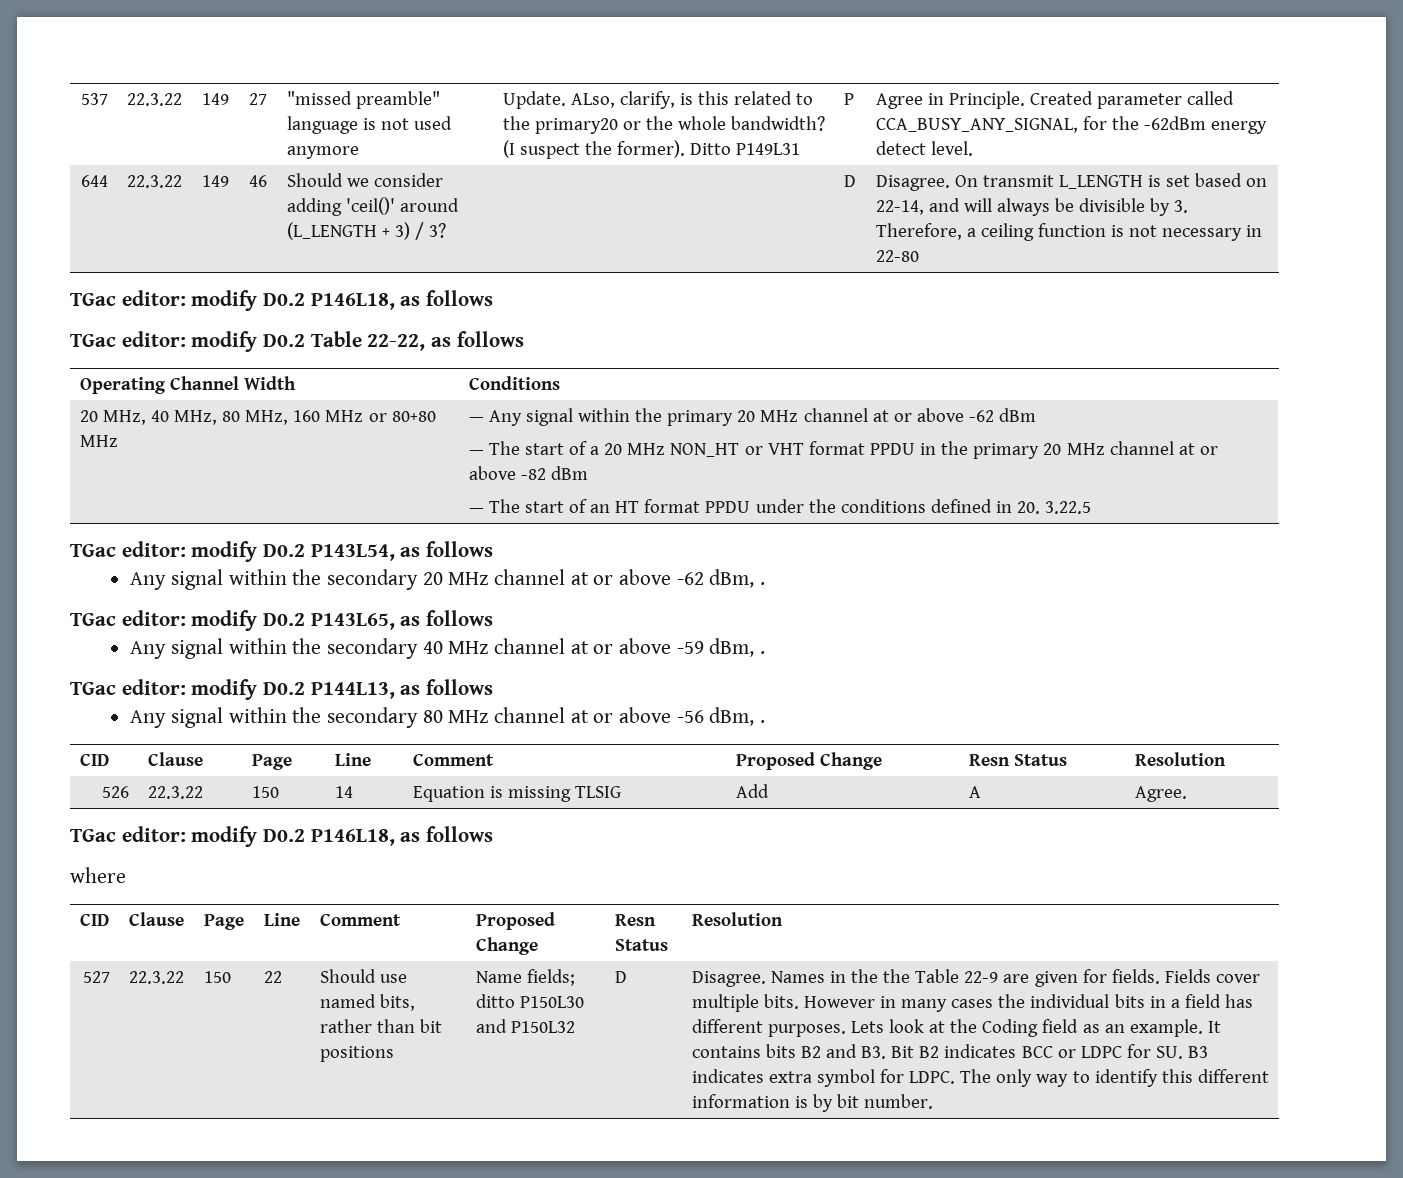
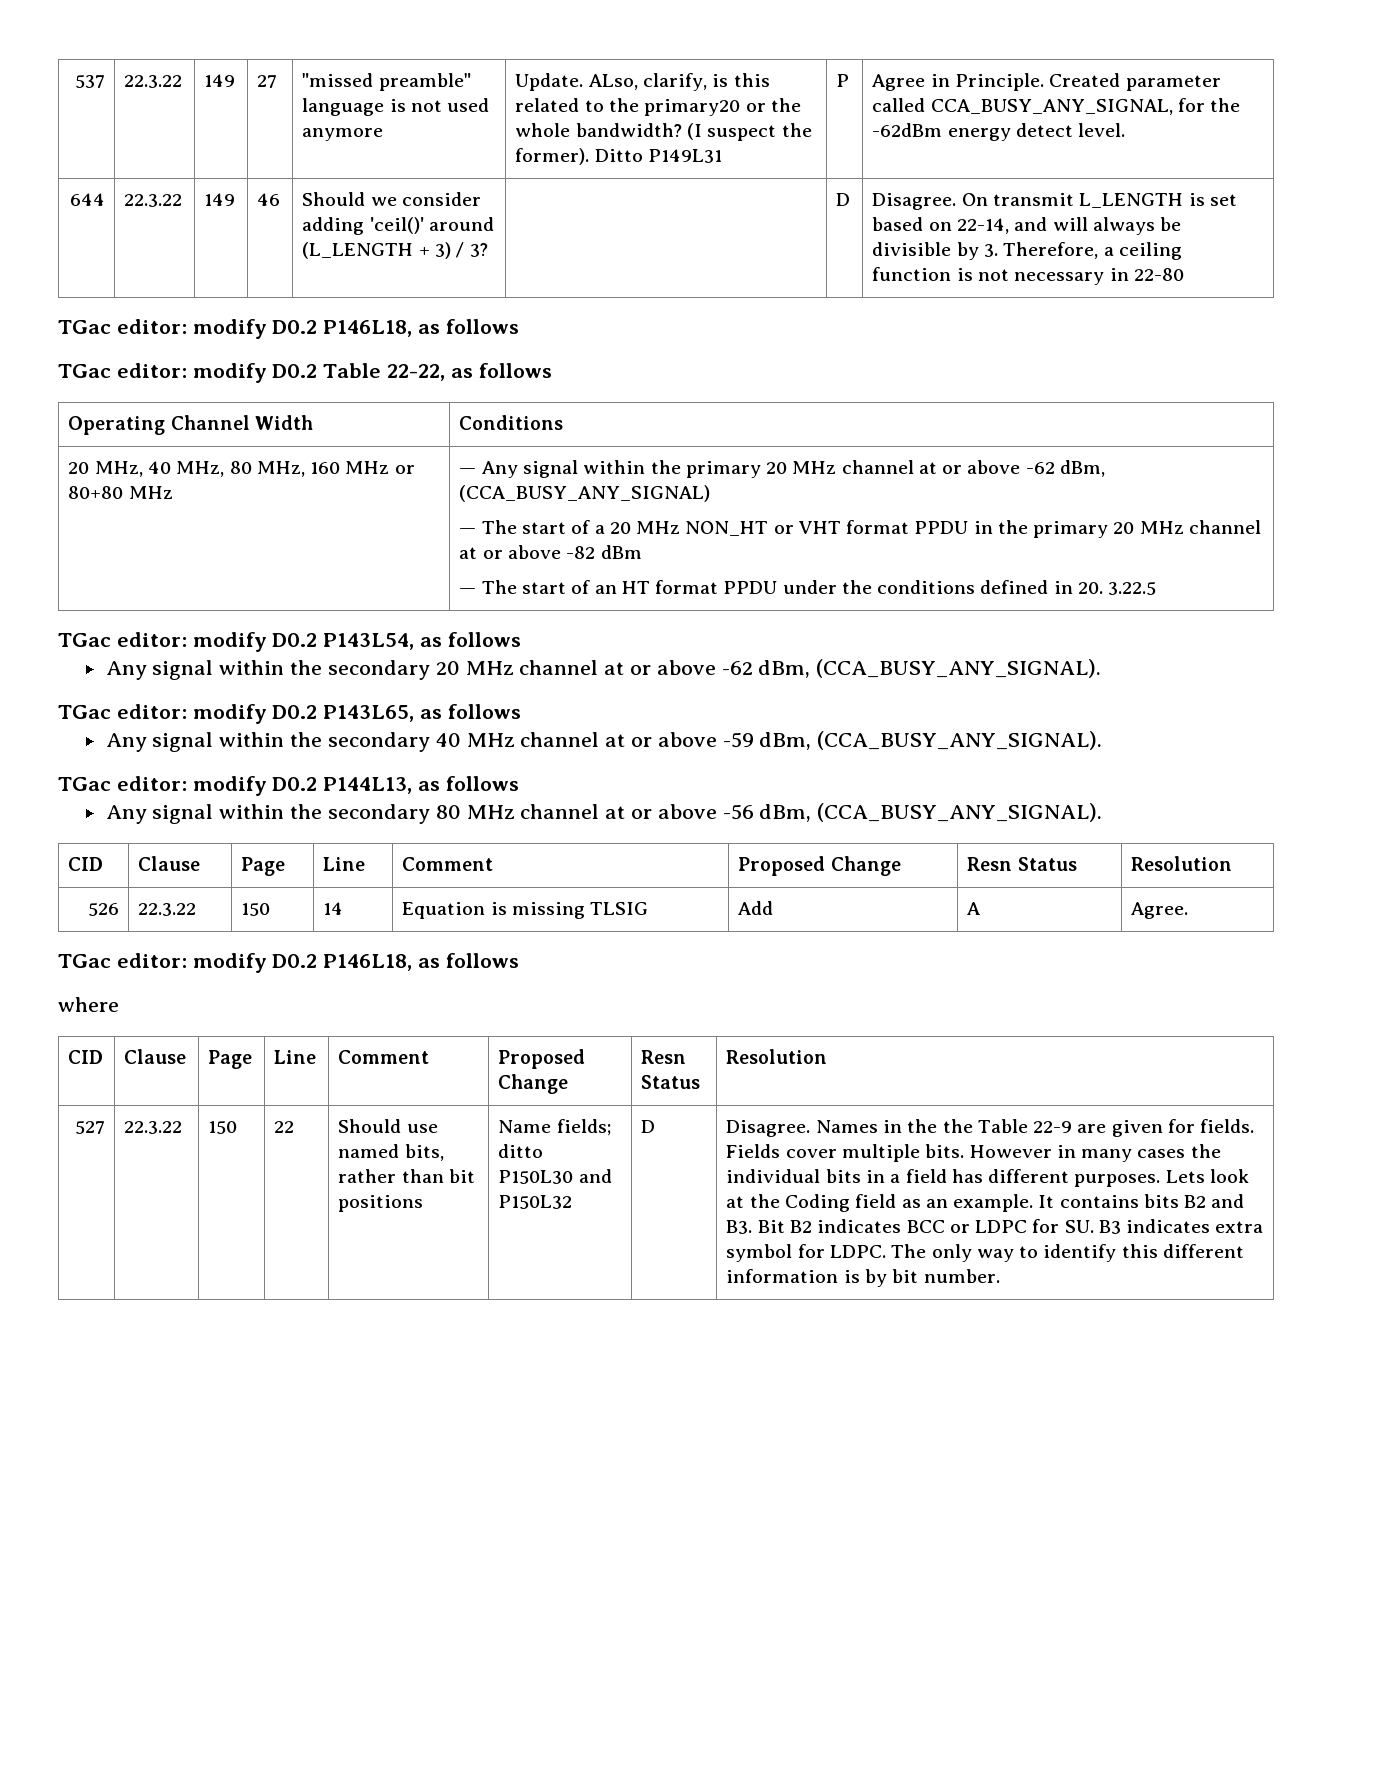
[999,408,1037,422] dBm -> [1059,460,1105,477] [459,485,711,502] dBm, (CCA_BUSY_ANY_SIGNAL)
[759,582,765,585] . -> [816,659,1102,678] (CCA_BUSY_ANY_SIGNAL).
[759,651,765,654] . -> [817,731,1103,750] (CCA_BUSY_ANY_SIGNAL).
[759,720,765,723] . -> [817,803,1103,822] (CCA_BUSY_ANY_SIGNAL).

